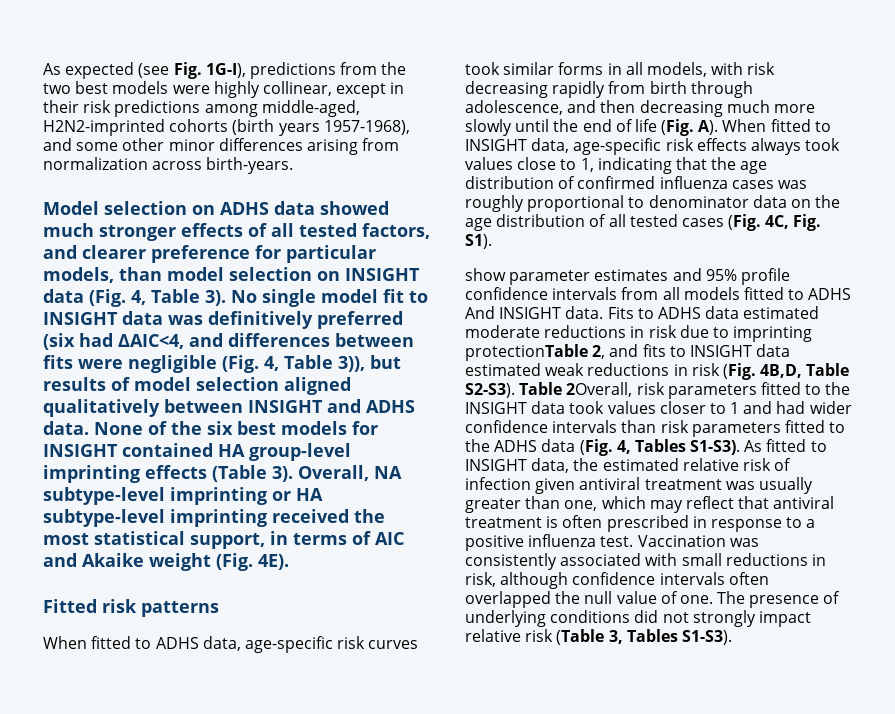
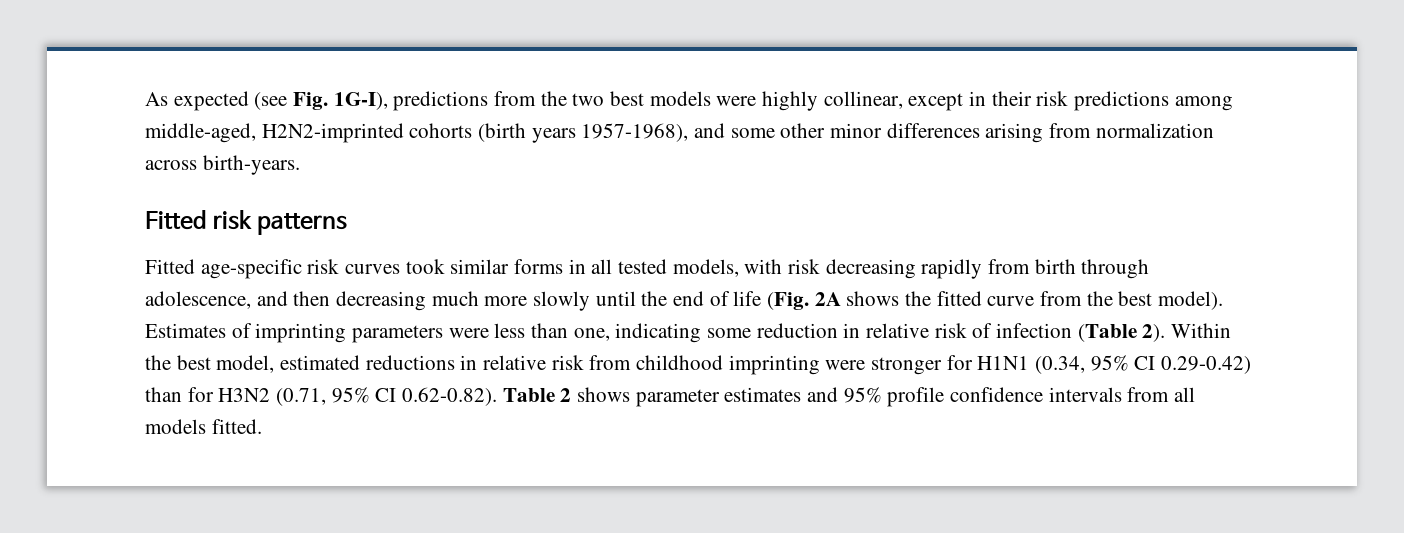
[43,201,389,215] [43,223,430,241] [43,245,376,263] [43,267,420,283] [43,289,428,307] [43,311,403,329] [43,333,414,350] [43,355,401,373] [43,377,351,395] [43,399,415,417] [43,421,378,435] [43,443,351,461] [43,465,402,483] [43,487,323,505] [43,509,385,527] [43,531,404,549] [43,553,289,571] [43,599,219,617] [43,636,241,651] Model selection on ADHS data showed much stronger effects of all tested factors, and clearer preference for particular models, than model selection on INSIGHT data (Fig. 4, Table 3). No single model fit to INSIGHT data was definitively preferred (six had ΔAIC<4, and differences between fits were negligible (Fig. 4, Table 3)), but results of model selection aligned qualitatively between INSIGHT and ADHS data. None of the six best models for INSIGHT contained HA group-level imprinting effects (Table 3). Overall, NA subtype-level imprinting or HA subtype-level imprinting received the most statistical support, in terms of AIC and Akaike weight (Fig. 4E). // Fitted risk patterns // When fitted to ADHS data, -> [145,210,348,235] [145,259,195,274] Fitted risk patterns // Fitted
(643, 68) none -> [618,259,668,274] tested
[698,119,831,135] [465,138,841,155] [465,157,768,174] [465,176,807,189] [465,195,841,212] [465,214,822,231] [465,234,492,249] [465,268,506,281] A). When fitted to INSIGHT data, age-specific risk effects always took values close to 1, indicating that the age distribution of confirmed influenza cases was roughly proportional to denominator data on the age distribution of all tested cases (Fig. 4C, Fig. S1). // show -> [814,291,1224,310] [145,323,1232,343] [145,355,1252,375] [145,387,631,406] 2A shows the fitted curve from the best model). Estimates of imprinting parameters were less than one, indicating some reduction in relative risk of infection (Table 2). Within the best model, estimated reductions in relative risk from childhood imprinting were stronger for H1N1 (0.34, 95% CI 0.29-0.42) than for H3N2 (0.71, 95% CI 0.62-0.82). Table 2 shows
[743,287,852,300] [465,306,820,319] [465,325,813,342] [465,344,791,361] [465,363,850,380] [465,382,851,399] [465,401,852,414] [465,420,846,437] [465,439,827,456] [465,458,792,473] [465,477,813,494] [465,496,835,513] [465,515,816,532] [465,534,759,551] [465,553,826,570] [465,572,769,589] [465,591,841,608] [465,610,811,627] [465,629,732,645] fitted to ADHS And INSIGHT data. Fits to ADHS data estimated moderate reductions in risk due to imprinting protectionTable 2, and fits to INSIGHT data estimated weak reductions in risk (Fig. 4B,D, Table S2-S3). Table 2Overall, risk parameters fitted to the INSIGHT data took values closer to 1 and had wider confidence intervals than risk parameters fitted to the ADHS data (Fig. 4, Tables S1-S3). As fitted to INSIGHT data, the estimated relative risk of infection given antiviral treatment was usually greater than one, which may reflect that antiviral treatment is often prescribed in response to a positive influenza test. Vaccination was consistently associated with small reductions in risk, although confidence intervals often overlapped the null value of one. The presence of underlying conditions did not strongly impact relative risk (Table 3, Tables S1-S3). -> [211,419,262,434] fitted.

